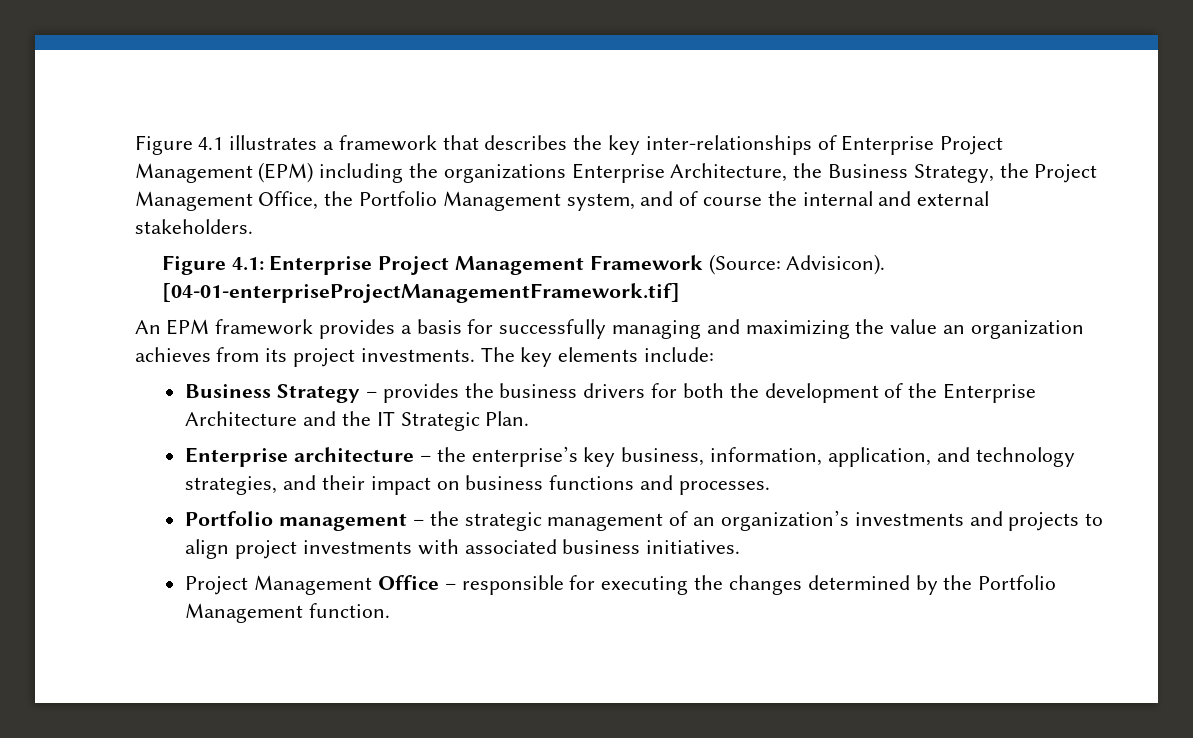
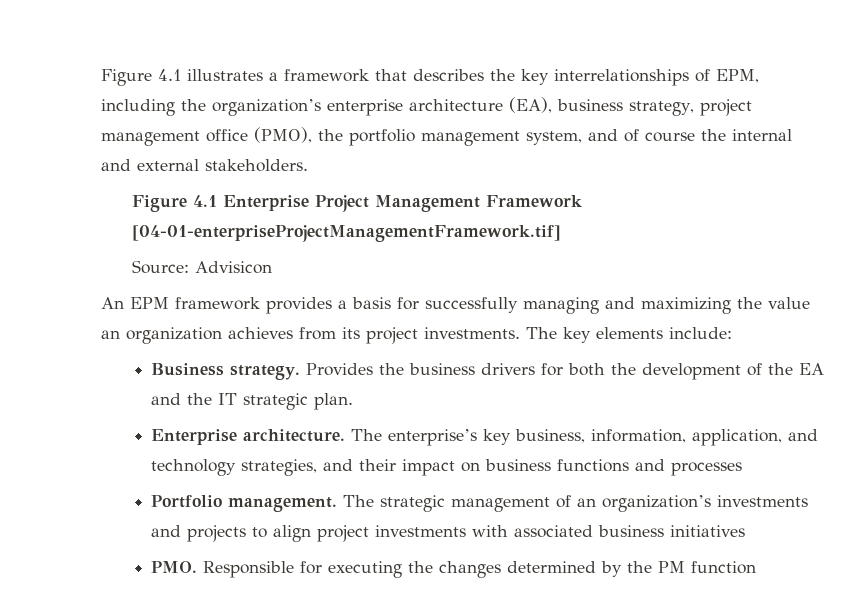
[645,135,1004,155] [134,162,1098,183] [134,191,561,211] inter-relationships of Enterprise Project Management (EPM) including the organizations Enterprise Architecture, the Business Strategy, the Project Management Office, the Portfolio Management -> [554,69,760,86] [101,97,753,116] [101,127,521,146] interrelationships of EPM, including the organization’s enterprise architecture (EA), business strategy, project management office (PMO), the portfolio management
[231,257,264,271] 4.1: -> [193,195,218,207] 4.1
[708,254,886,275] (Source: Advisicon). -> (583, 201) none
(680, 293) none -> [132,260,273,274] // Source: Advisicon
[277,383,459,403] Strategy – provides -> [230,363,374,380] strategy. Provides
[942,383,1036,403] [185,411,298,426] Enterprise Architecture -> [799,363,825,375] EA
[400,411,530,431] [185,447,466,467] Strategic Plan. // Enterprise architecture – the -> [243,393,354,410] [151,429,383,445] strategic plan. // Enterprise architecture. The
[678,481,770,495] [185,511,459,531] processes. // Portfolio management – the -> [671,462,743,476] [151,495,375,512] processes // Portfolio management. The
[646,540,741,554] [185,575,564,595] initiatives. // Project Management Office – responsible -> [670,525,746,537] [151,561,295,578] initiatives // PMO. Responsible
[978,575,1057,590] [185,603,391,623] Portfolio Management function. -> [658,561,757,574] PM function

